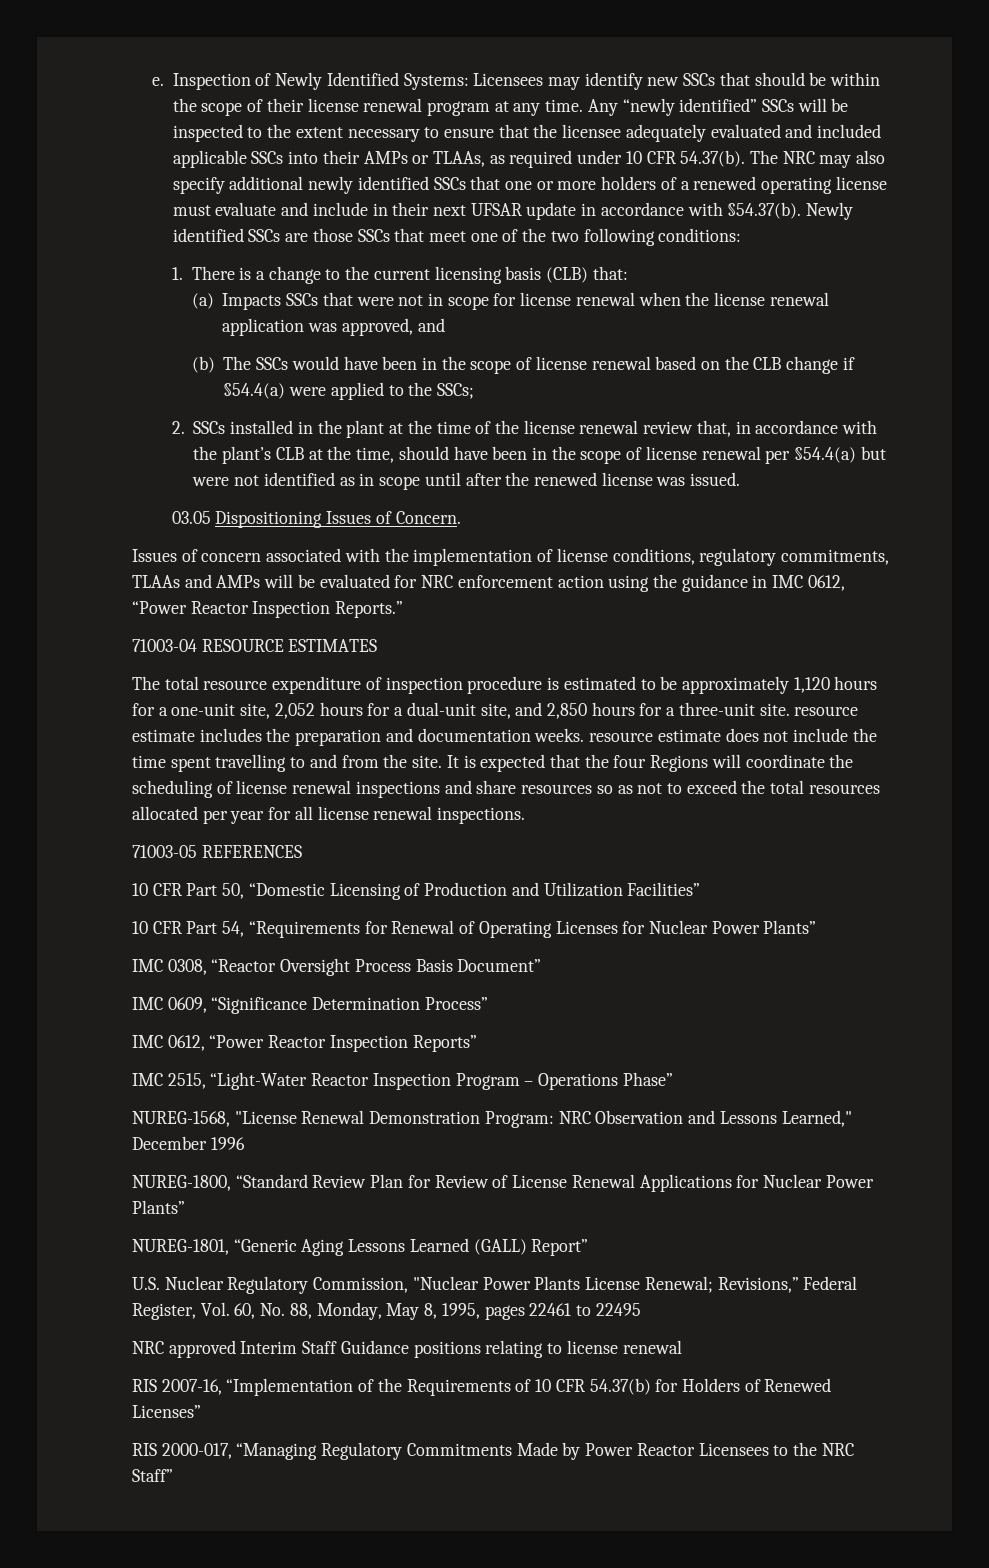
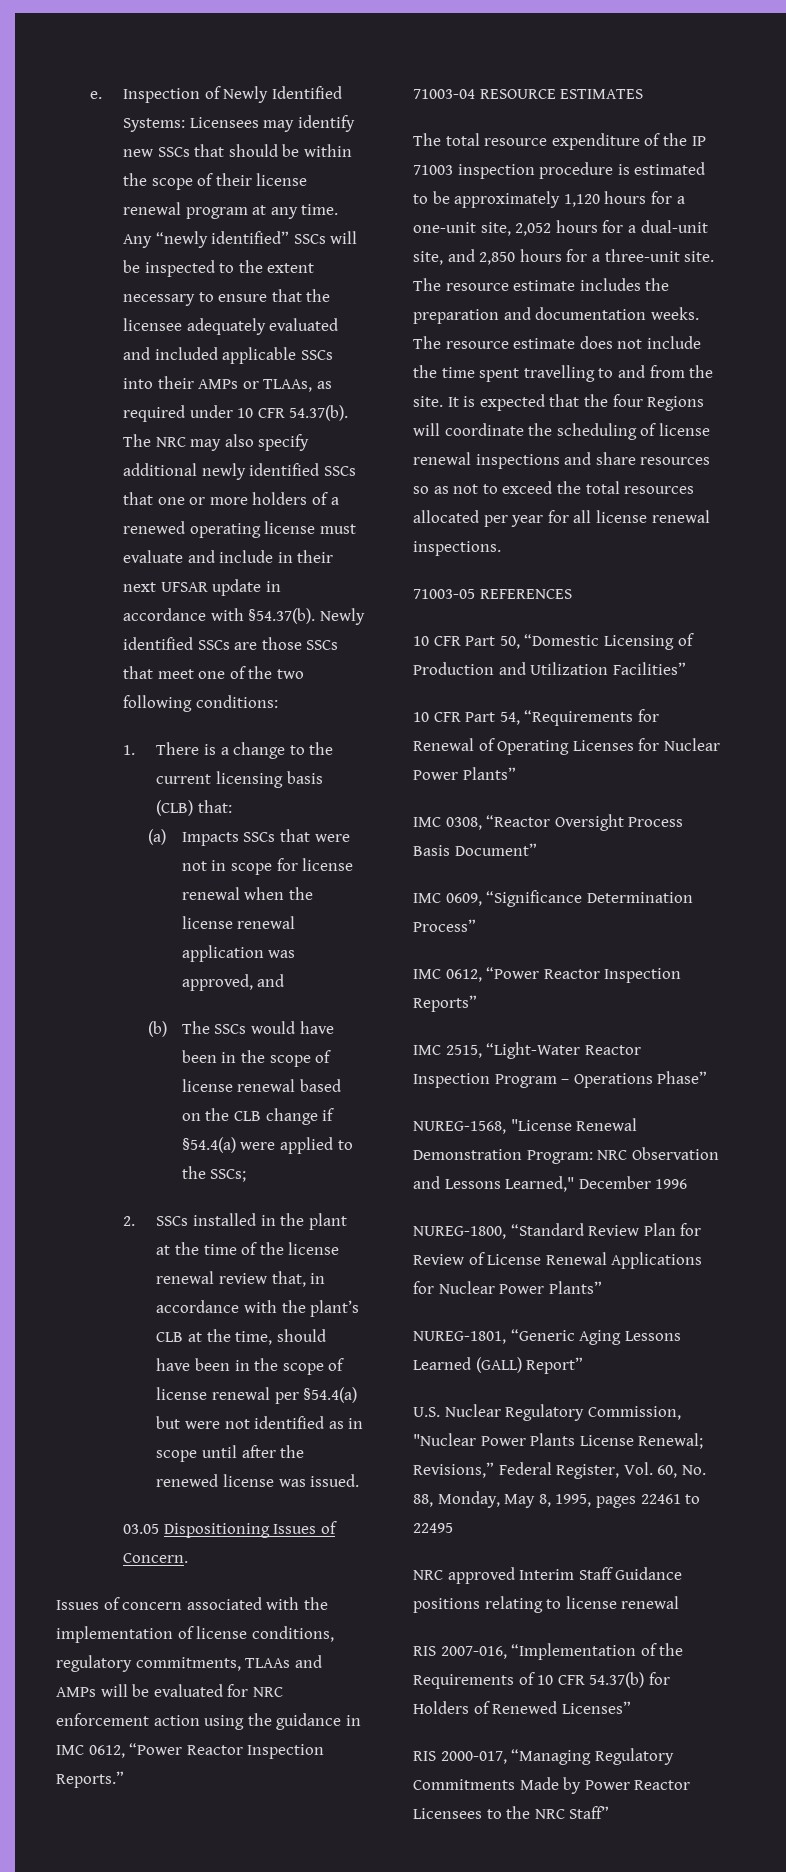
(382, 683) none -> [662,133,706,146] [413,165,453,175] the IP 71003
(790, 709) none -> [413,278,441,291] The
(585, 735) none -> [413,336,441,349] The
[161,1379,222,1395] 2007-16, -> [440,1646,507,1659] 2007-016,

